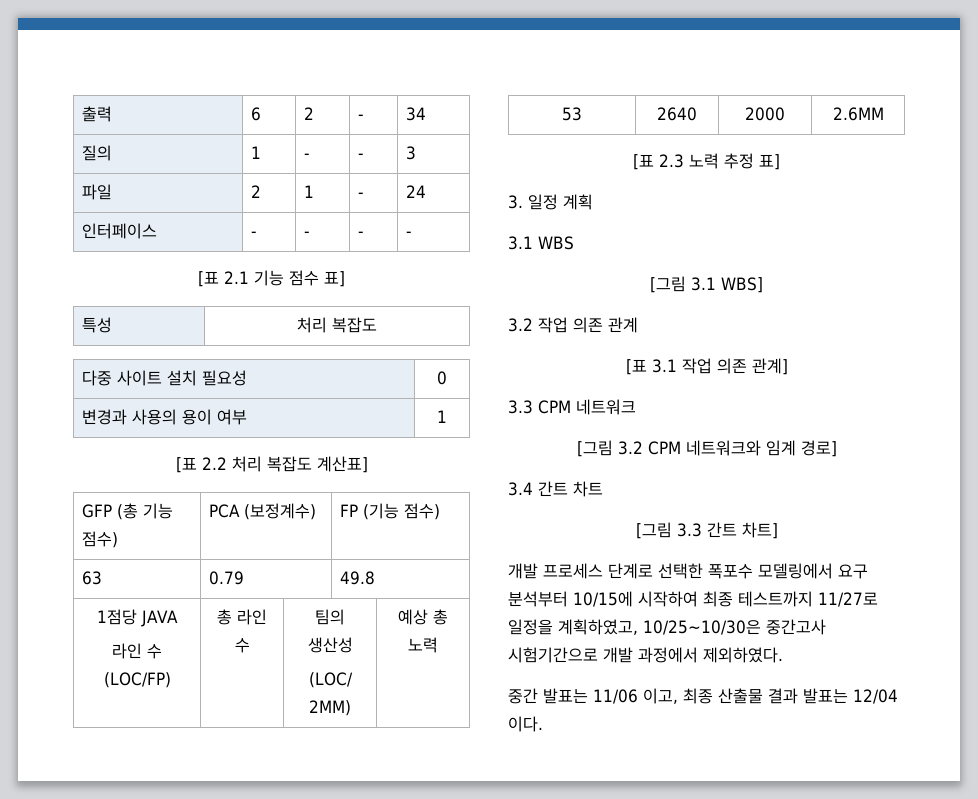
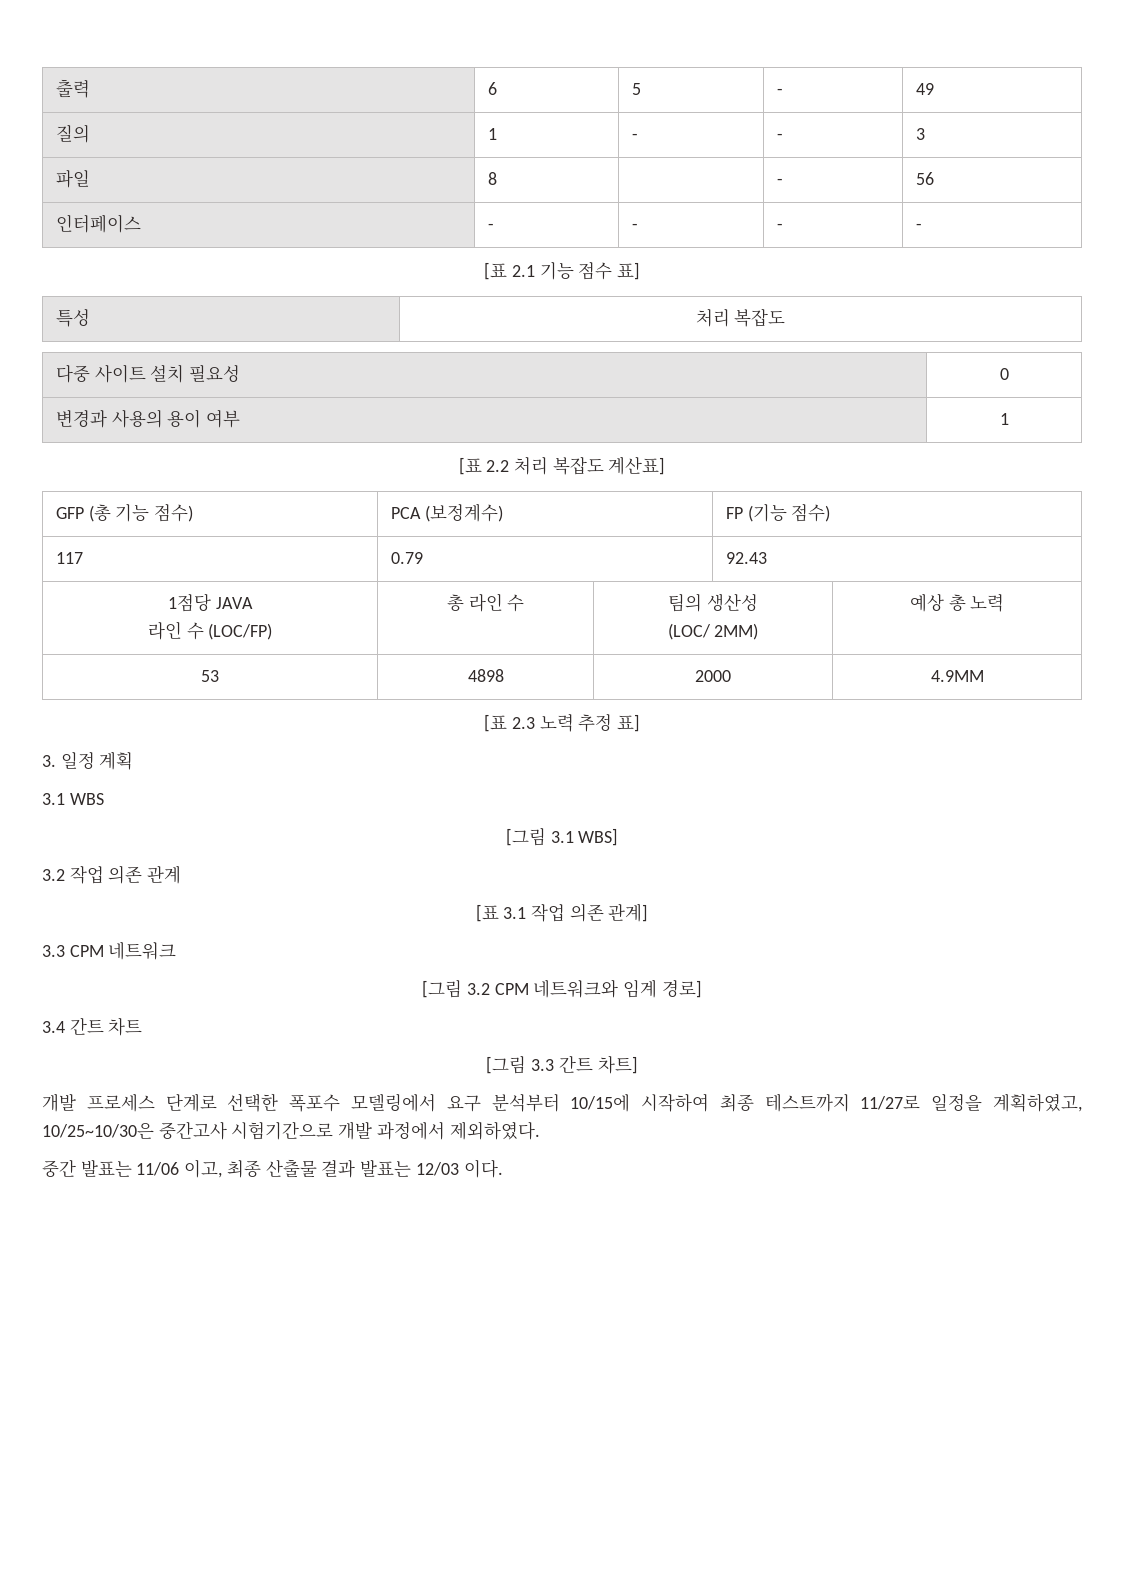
[304,107,315,120] [358,114,365,120] [406,107,427,121] 2 | - | 34 -> [631,83,641,95] [776,88,783,95] [915,83,934,95] 5 | - | 49
[251,185,262,198] [304,185,315,198] [358,192,365,198] [406,185,427,198] 2 | 1 | - | 24 -> [487,172,497,185] [776,178,783,185] [915,172,934,185] 8 | | - | 56
[82,571,103,585] 63 -> [55,552,83,564] 117
[340,571,376,585] 49.8 -> [725,552,767,564] 92.43
[657,107,697,121] 2640 -> [467,669,504,682] 4898
[832,107,884,121] 2.6MM -> [930,670,984,682] 4.9MM
[853,689,898,704] 12/04 -> [415,1162,459,1176] 12/03

